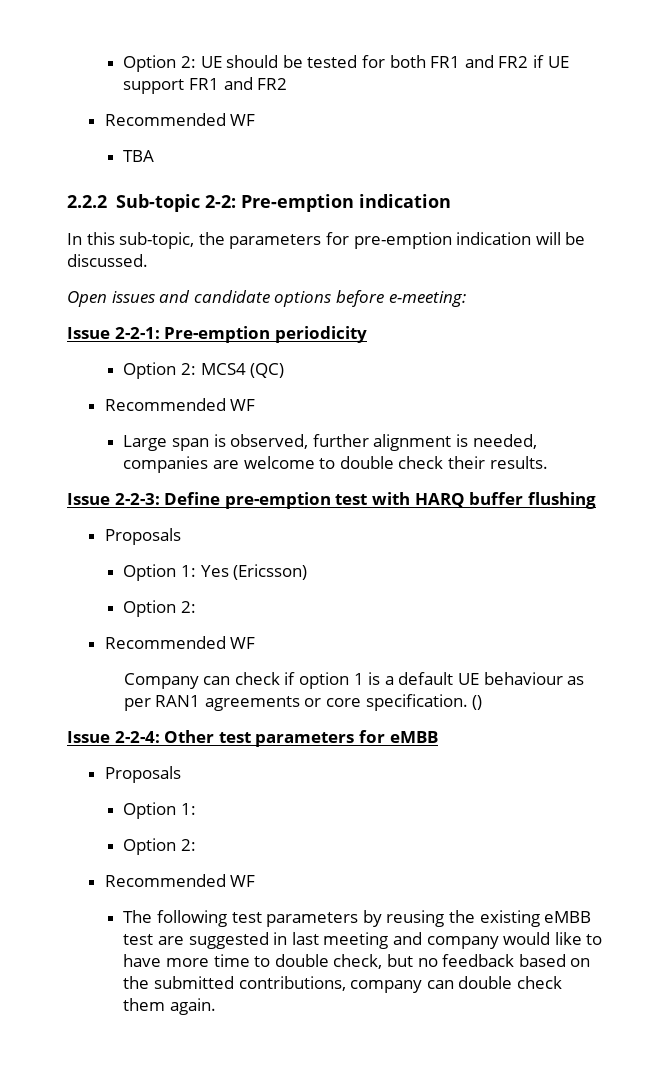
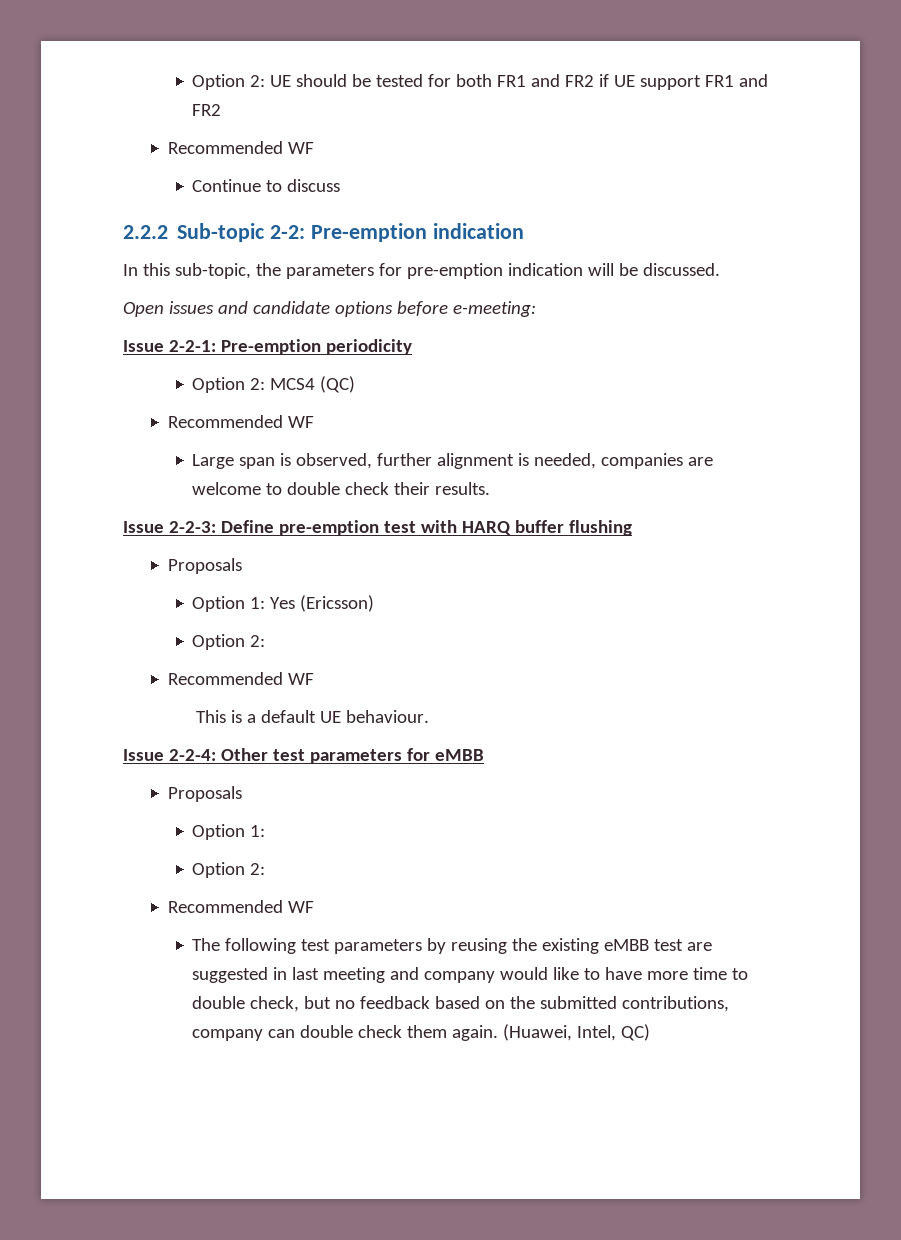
[123,150,155,162] TBA -> [192,179,341,192] Continue to discuss
[123,672,585,689] [123,694,483,711] Company can check if option 1 is a default UE behaviour as per RAN1 agreements or core specification. () -> [196,710,430,723] This is a default UE behaviour.
(217, 1006) none -> [503,1024,651,1041] (Huawei, Intel, QC)

